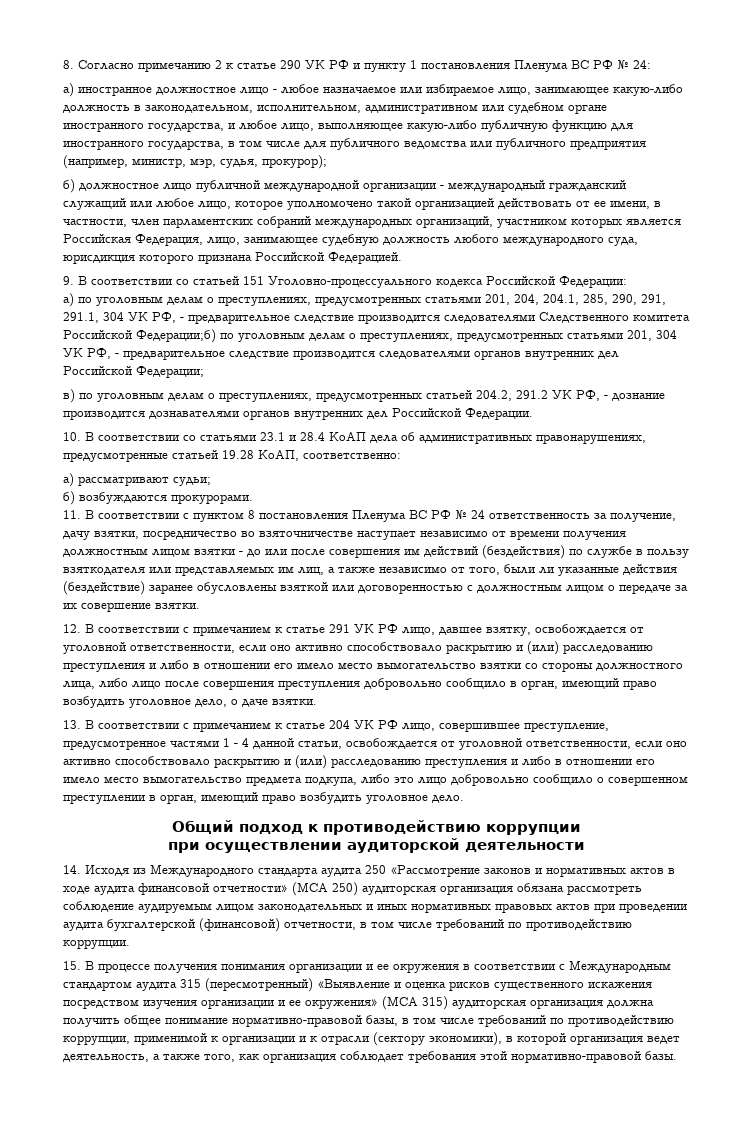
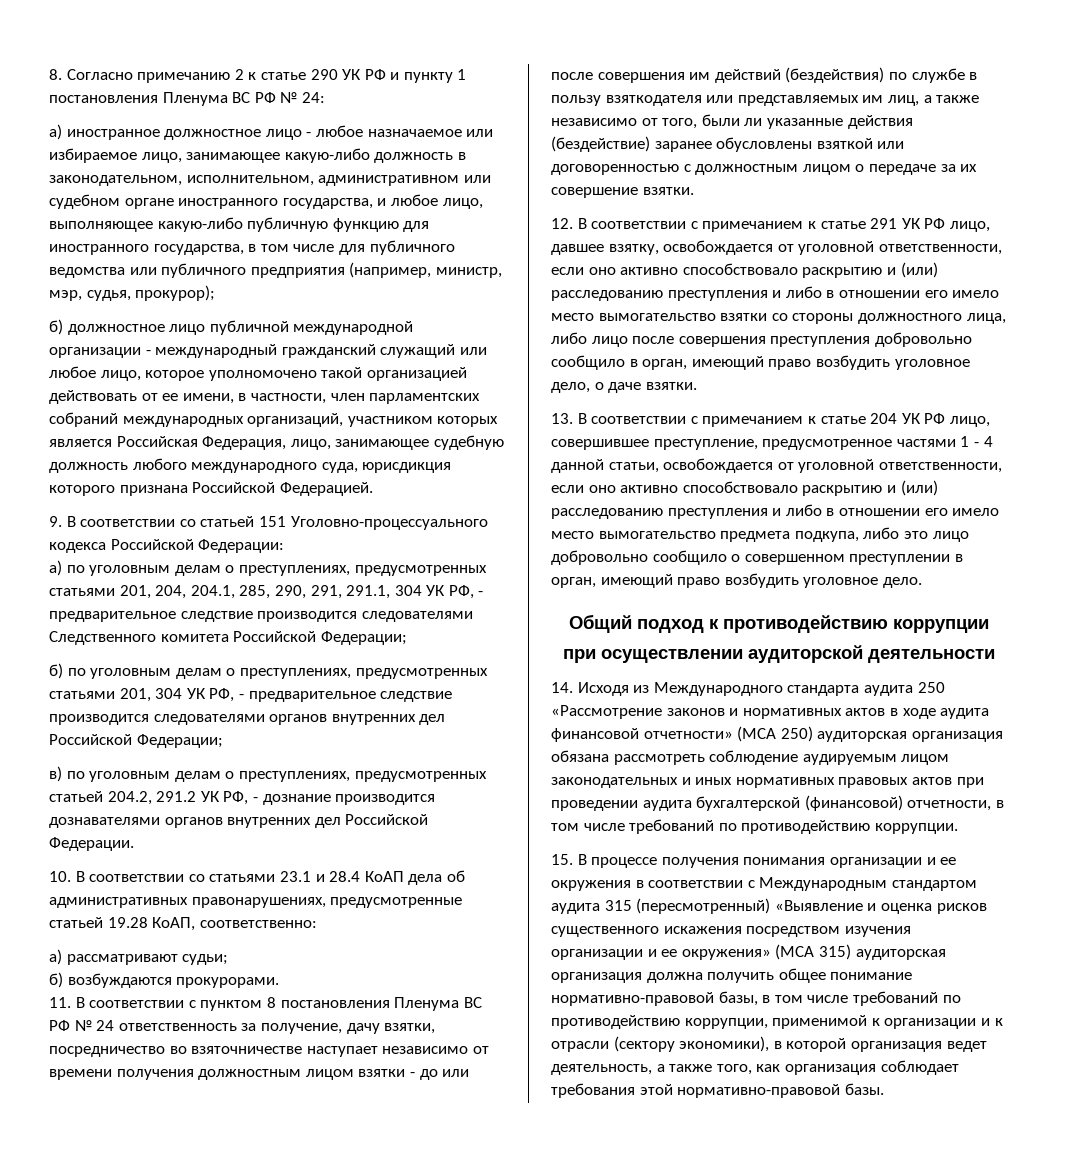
[136,329,216,343] Федерации;б) -> [320,631,407,645] [49,663,63,679] Федерации; // б)

